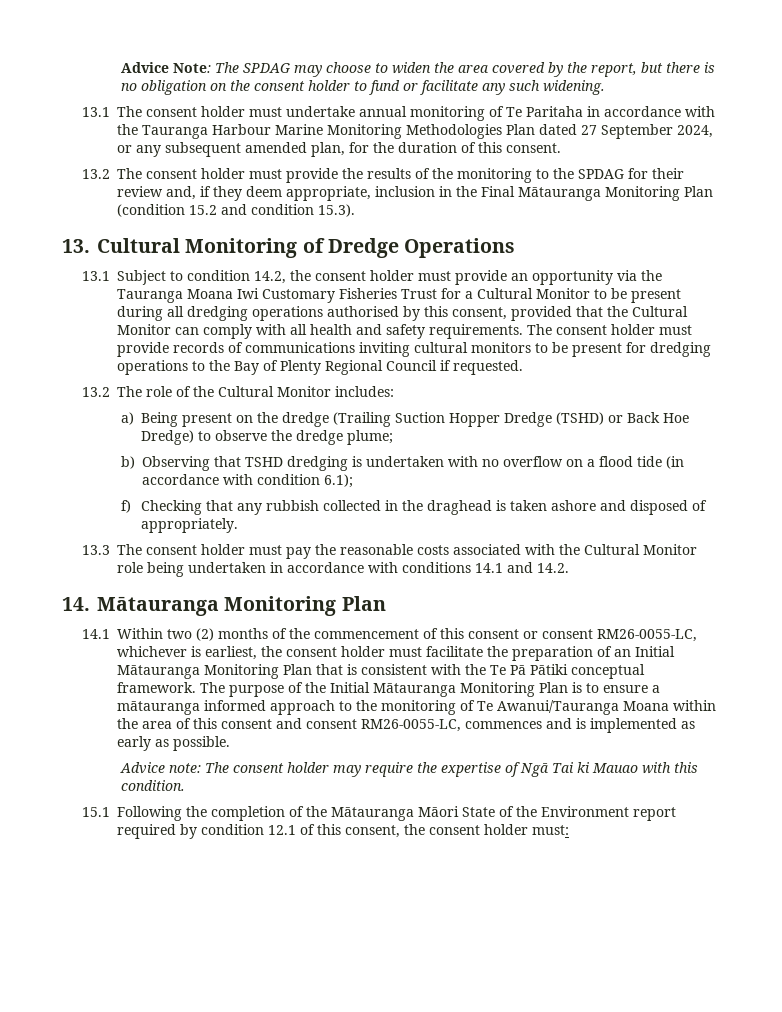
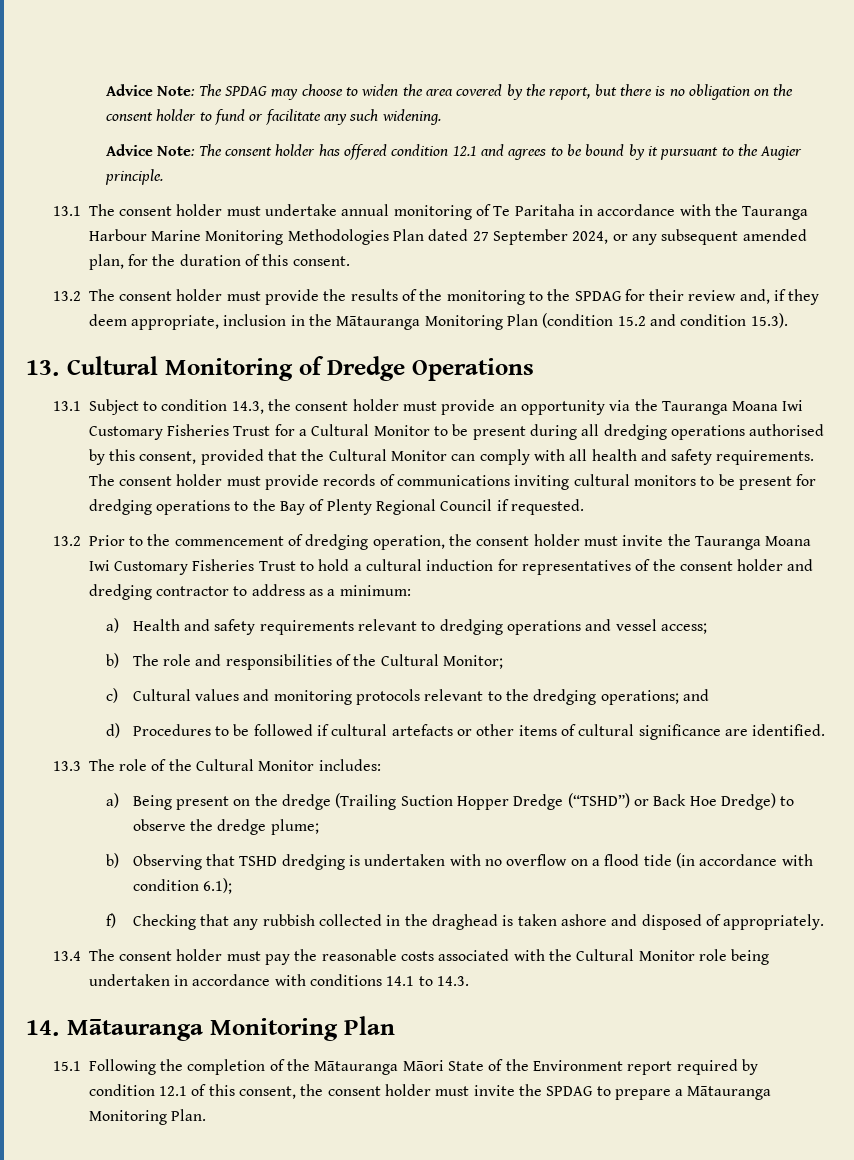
(606, 87) none -> [106,144,803,160] [105,169,164,185] // Advice Note: The consent holder has offered condition 12.1 and agrees to be bound by it pursuant to the Augier principle.
[480,186,515,197] Final -> (332, 320) none
[253,271,286,284] 14.2, -> [231,401,264,414] 14.3,
(110, 392) none -> [88,534,812,550] [88,559,814,575] [88,584,411,600] [106,618,707,635] [106,653,503,670] [106,688,709,705] [106,723,826,740] [52,761,81,771] Prior to the commencement of dredging operation, the consent holder must invite the Tauranga Moana Iwi Customary Fisheries Trust to hold a cultural induction for representatives of the consent holder and dredging contractor to address as a minimum: // a) Health and safety requirements relevant to dredging operations and vessel access; // b) The role and responsibilities of the Cultural Monitor; // c) Cultural values and monitoring protocols relevant to the dredging operations; and // d) Procedures to be followed if cultural artefacts or other items of cultural significance are identified. // 13.3
[556,412,605,425] (TSHD) -> [567,793,630,808] (“TSHD”)
[81,545,110,555] 13.3 -> [52,951,81,961] 13.4
[506,562,569,573] and 14.2. -> [418,976,469,986] to 14.3.
[81,628,697,642] [116,646,675,661] [116,664,645,679] [116,682,660,697] [116,700,716,715] [116,718,695,733] [116,736,230,751] [120,762,699,777] [121,780,186,791] // 14.1 Within two (2) months of the commencement of this consent or consent RM26-0055-LC, whichever is earliest, the consent holder must facilitate the preparation of an Initial Mātauranga Monitoring Plan that is consistent with the Te Pā Pātiki conceptual framework. The purpose of the Initial Mātauranga Monitoring Plan is to ensure a mātauranga informed approach to the monitoring of Te Awanui/Tauranga Moana within the area of this consent and consent RM26-0055-LC, commences and is implemented as early as possible. // Advice note: The consent holder may require the expertise of Ngā Tai ki Mauao with this condition. -> (395, 1025) none
[531,825,569,835] must: -> [435,1084,772,1100] [88,1109,207,1125] must invite the SPDAG to prepare a Mātauranga Monitoring Plan.

